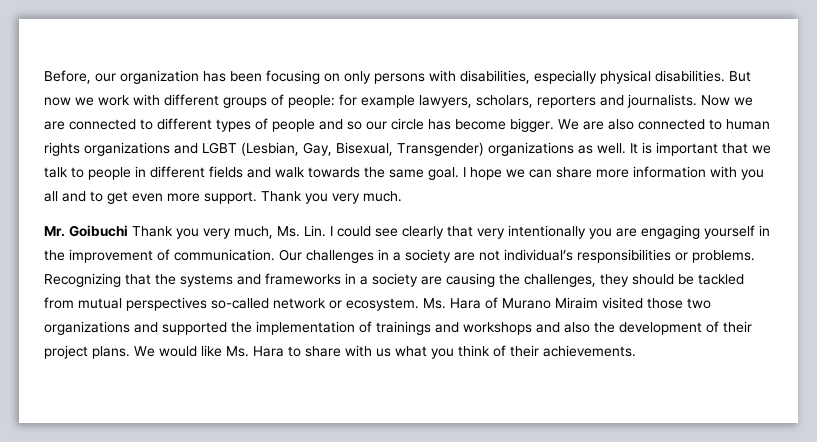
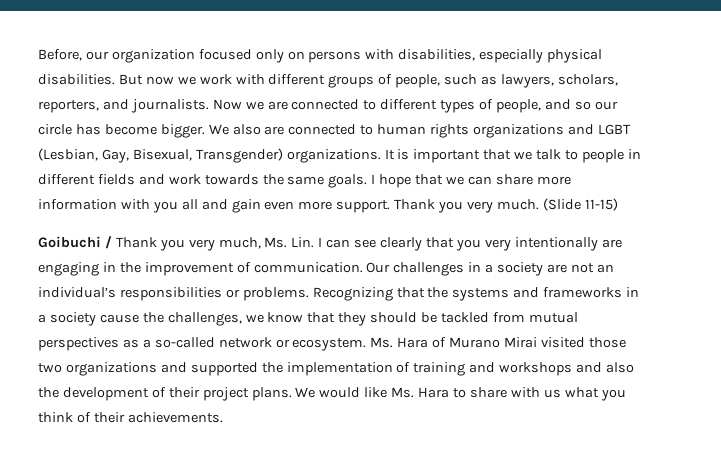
[203,70,371,84] has been focusing on only -> [198,49,305,63] focused only on
[288,94,415,108] people: for example -> [395,74,498,88] people, such as
[537,95,596,108] reporters -> [38,100,99,113] reporters,
[272,119,315,132] people -> [496,99,542,113] people,
[583,119,634,130] are also -> [232,124,285,135] also are
[488,142,626,156] organizations as well. -> [286,149,381,163] organizations.
[275,167,305,178] walk -> [168,174,201,185] work
[428,167,459,180] goal. -> [328,174,368,188] goals.
(502, 173) none -> [415,174,444,185] that
[90,191,128,204] to get -> [231,199,261,213] gain
[44,225,128,237] // Mr. Goibuchi -> [542,198,618,211] [38,236,112,249] (Slide 11-15) // Goibuchi /
[337,226,371,237] could -> [326,239,351,248] can
(473, 231) none -> [455,239,481,251] you
[589,228,612,239] you -> (598, 244) none
[704,225,755,239] yourself -> (99, 269) none
(500, 255) none -> [596,264,614,273] an
[421,273,596,287] are causing the challenges, -> [99,312,336,326] cause the challenges, we know that
(207, 304) none -> [122,339,151,348] as a
[555,297,598,309] Miraim -> [504,337,538,348] Mirai
[376,321,431,335] trainings -> [413,362,466,376] training

